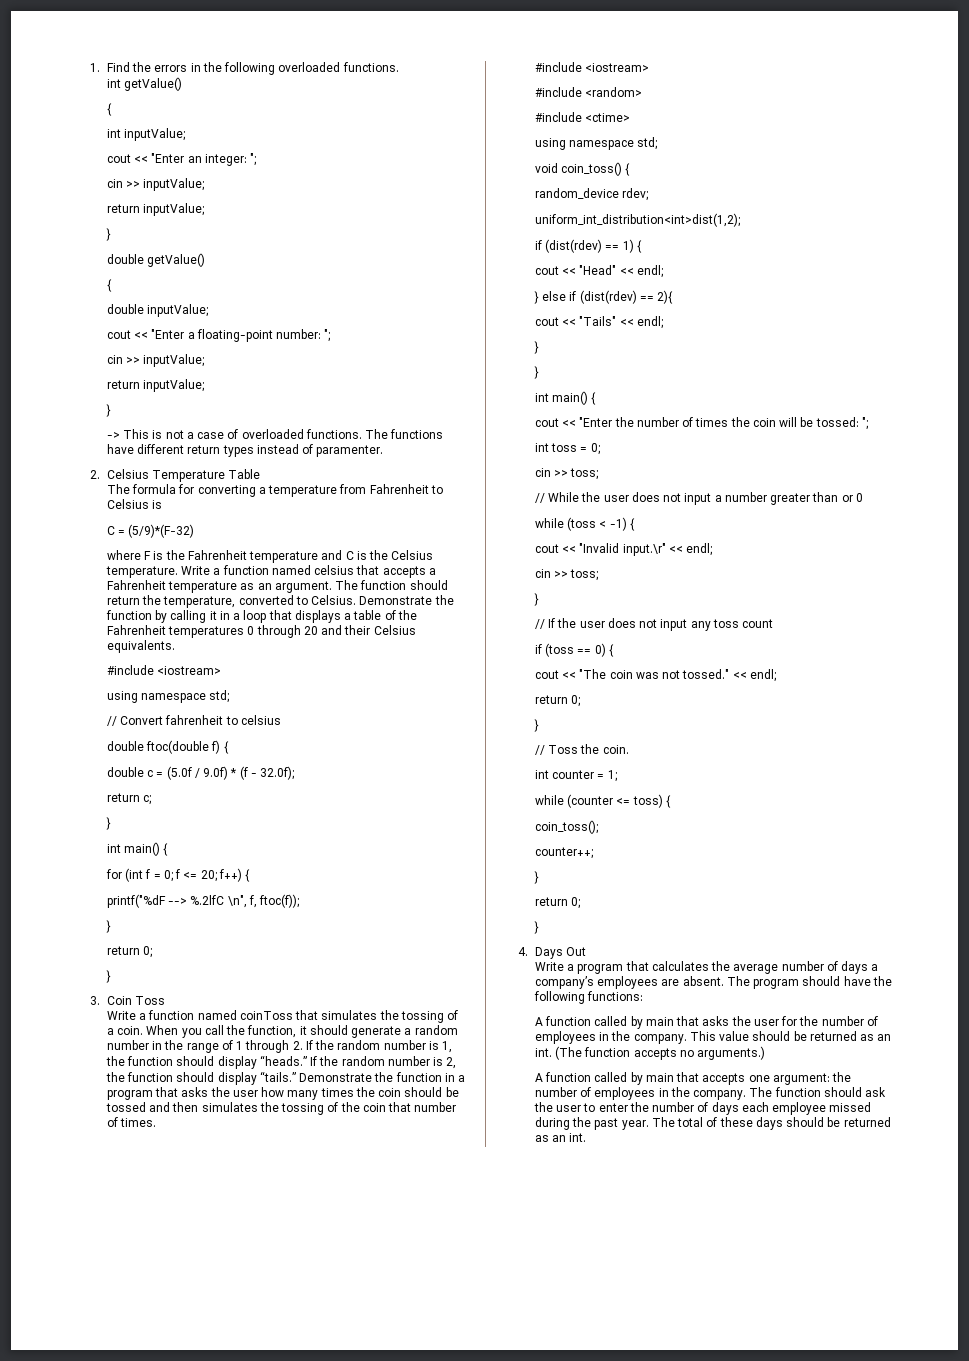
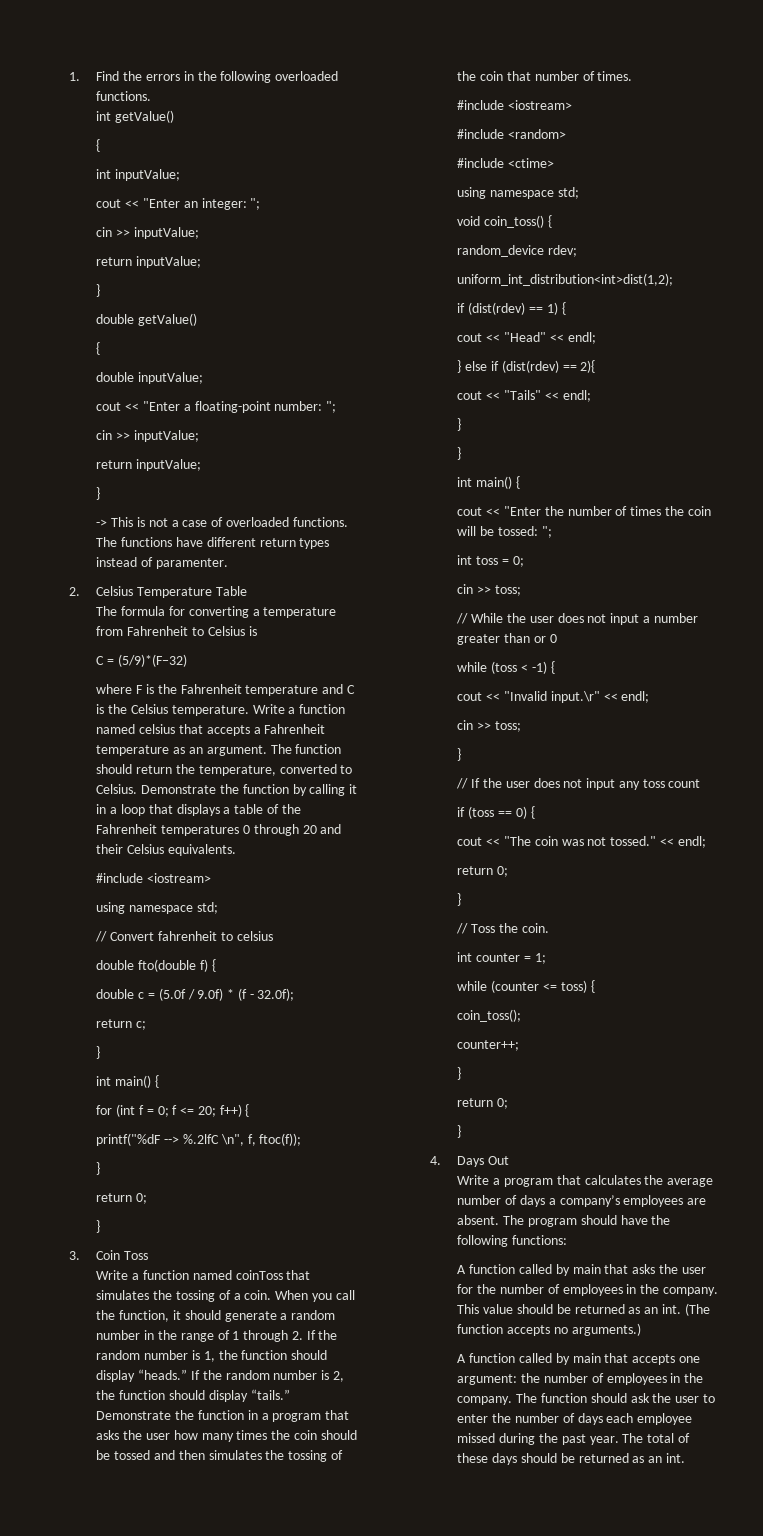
[146,740,210,754] ftoc(double -> [138,959,197,972] fto(double

